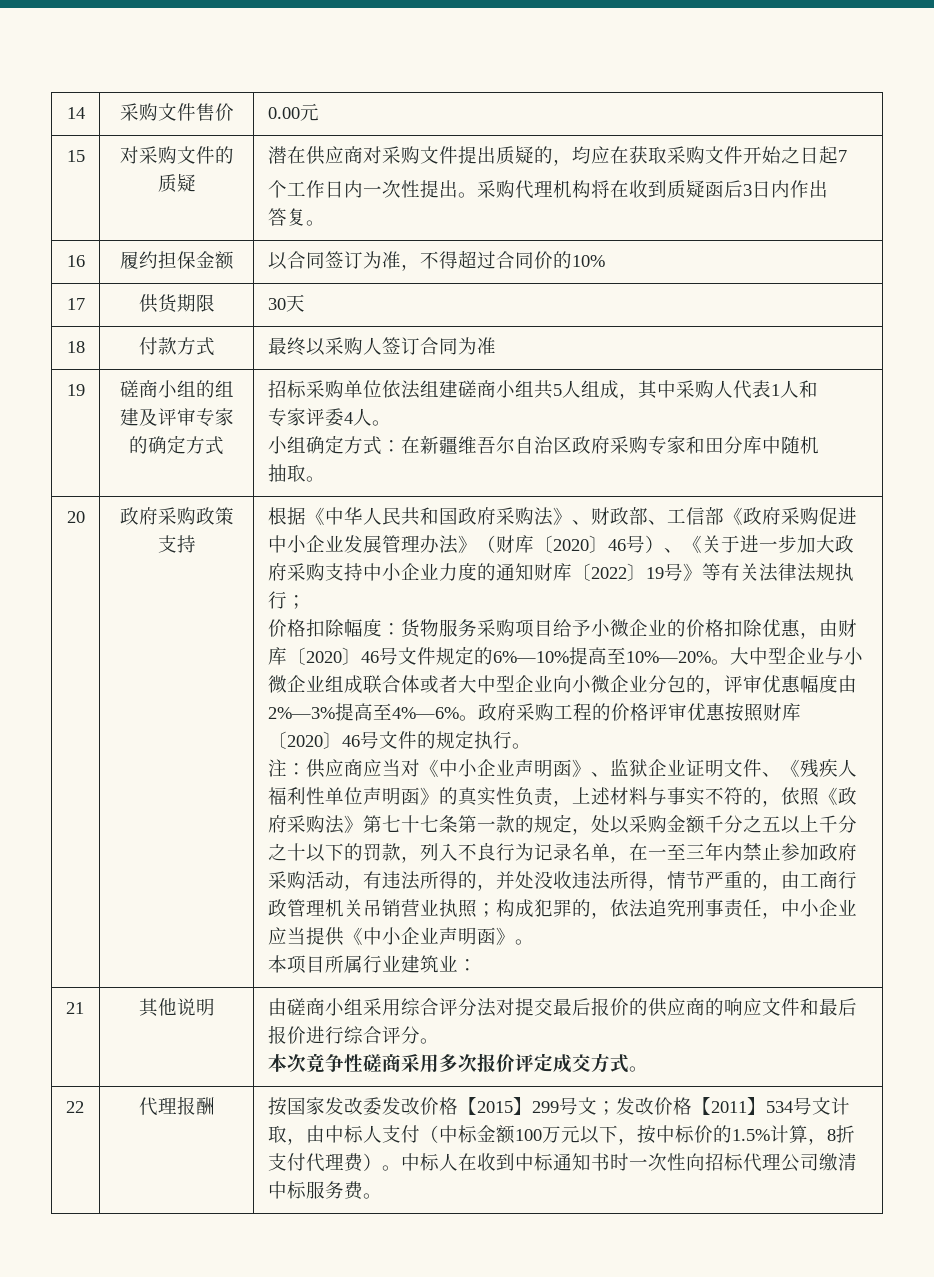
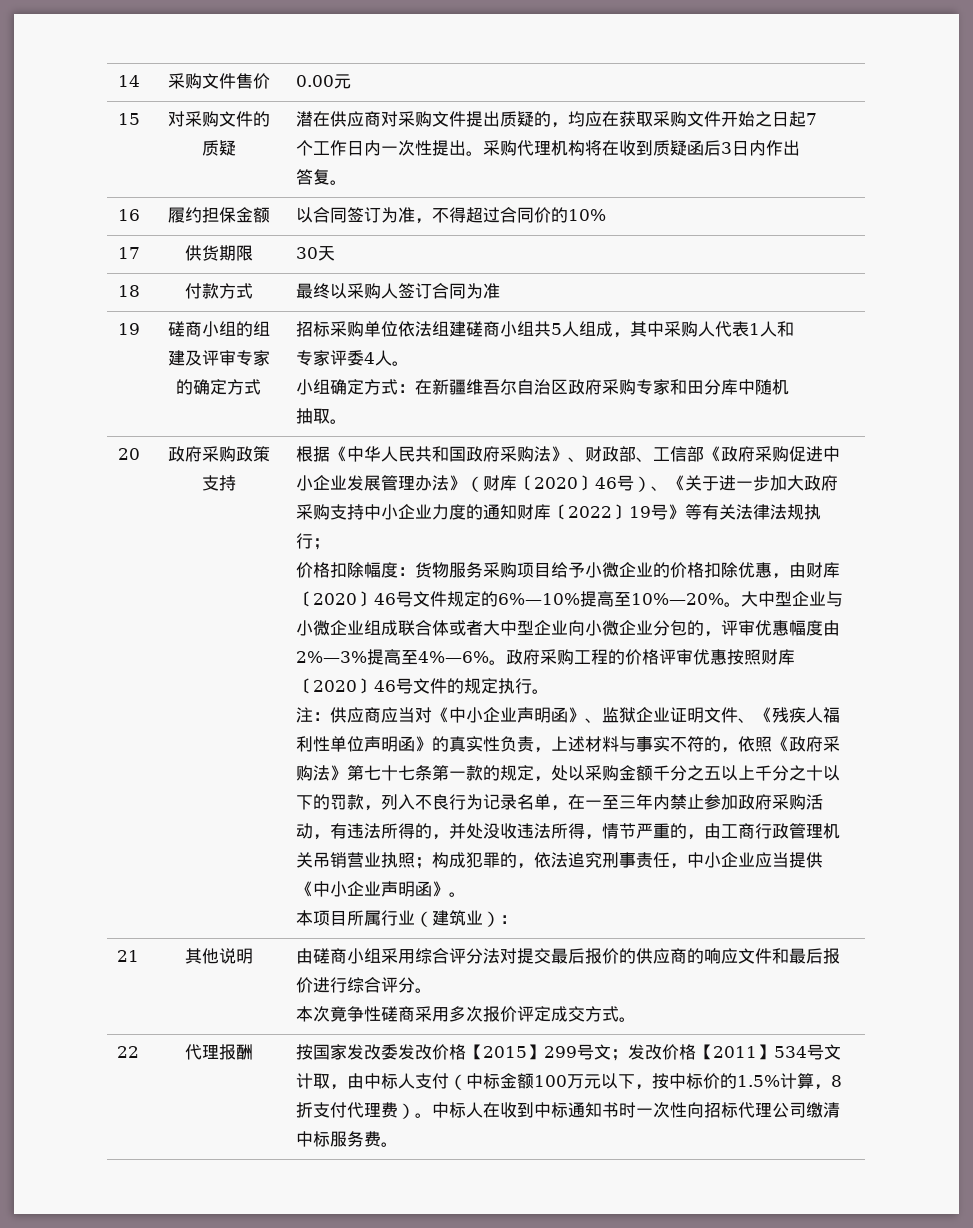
[400,955,458,973] 建筑业 -> [415,910,501,927] （建筑业）

